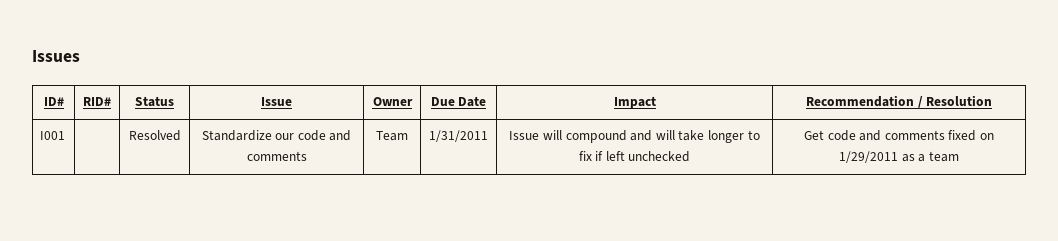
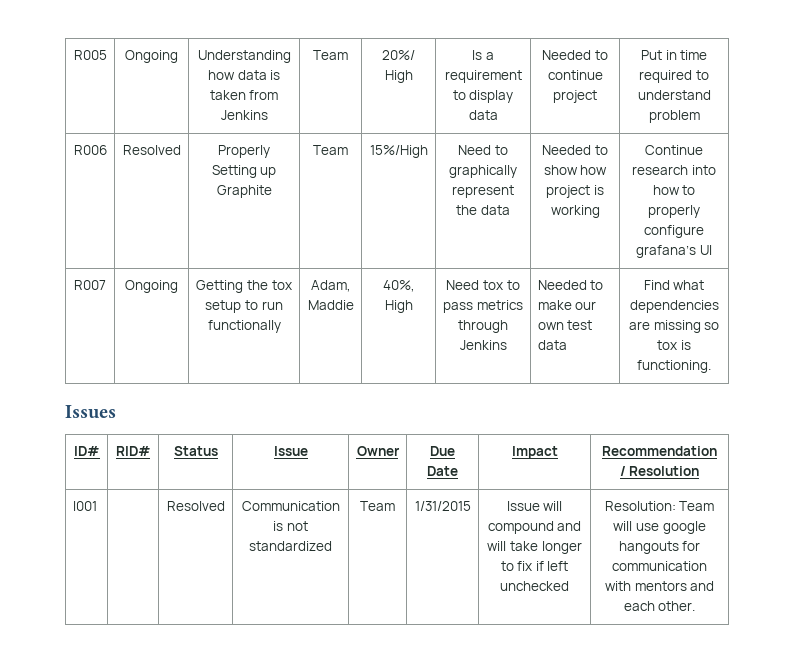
(32, 56) none -> [73,50,107,60] [125,50,178,63] [197,50,291,63] [207,70,281,80] [209,90,279,100] [220,110,268,120] [313,50,348,60] [382,50,415,60] [384,70,413,83] [472,50,494,60] [444,70,522,83] [452,90,514,103] [468,110,498,120] [542,50,608,60] [547,70,603,80] [553,90,597,103] [640,50,708,60] [639,70,709,83] [637,90,711,100] [648,110,700,123] [73,145,107,155] [122,145,181,155] [218,145,270,158] [211,165,277,178] [216,185,272,198] [313,145,348,155] [369,145,428,158] [458,145,508,155] [449,165,517,178] [452,185,514,198] [456,205,510,215] [542,145,608,155] [543,165,608,175] [546,185,604,198] [550,205,600,218] [644,145,703,155] [632,165,716,175] [652,185,696,195] [647,205,700,218] [643,225,704,238] [636,245,712,258] [74,280,106,290] [125,280,178,293] [196,280,292,293] [205,300,283,313] [207,320,281,333] [310,280,351,292] [307,300,354,310] [382,280,415,292] [384,300,413,313] [446,280,520,290] [443,300,523,313] [458,320,508,333] [459,340,507,350] [537,280,604,290] [537,300,597,310] [537,320,593,330] [537,340,567,350] [643,280,705,290] [629,300,719,313] [628,320,720,333] [657,340,691,350] [636,360,711,373] R005 | Ongoing | Understanding how data is taken from Jenkins | Team | 20%/ High | Is a requirement to display data | Needed to continue project | Put in time required to understand problem // R006 | Resolved | Properly Setting up Graphite | Team | 15%/High | Need to graphically represent the data | Needed to show how project is working | Continue research into how to properly configure grafana’s UI // R007 | Ongoing | Getting the tox setup to run functionally | Adam, Maddie | 40%, High | Need tox to pass metrics through Jenkins | Needed to make our own test data | Find what dependencies are missing so tox is functioning. //
[201,130,352,141] [246,151,307,161] [376,131,408,141] [429,130,488,142] Standardize our code and comments | Team | 1/31/2011 -> [241,501,340,511] [273,521,308,531] [249,541,332,551] [360,501,395,511] [414,501,471,511] Communication is not standardized | Team | 1/31/2015
[803,130,995,141] [839,151,959,163] Get code and comments fixed on 1/29/2011 as a team -> [604,501,715,511] [613,521,706,534] [618,541,701,554] [611,561,707,571] [604,581,715,591] [623,601,696,611] Resolution: Team will use google hangouts for communication with mentors and each other.

